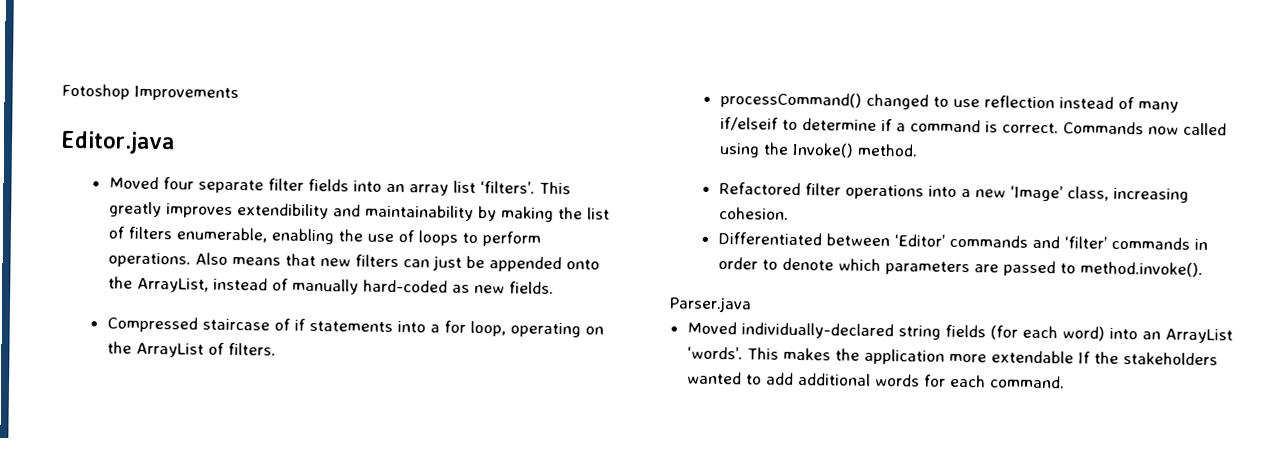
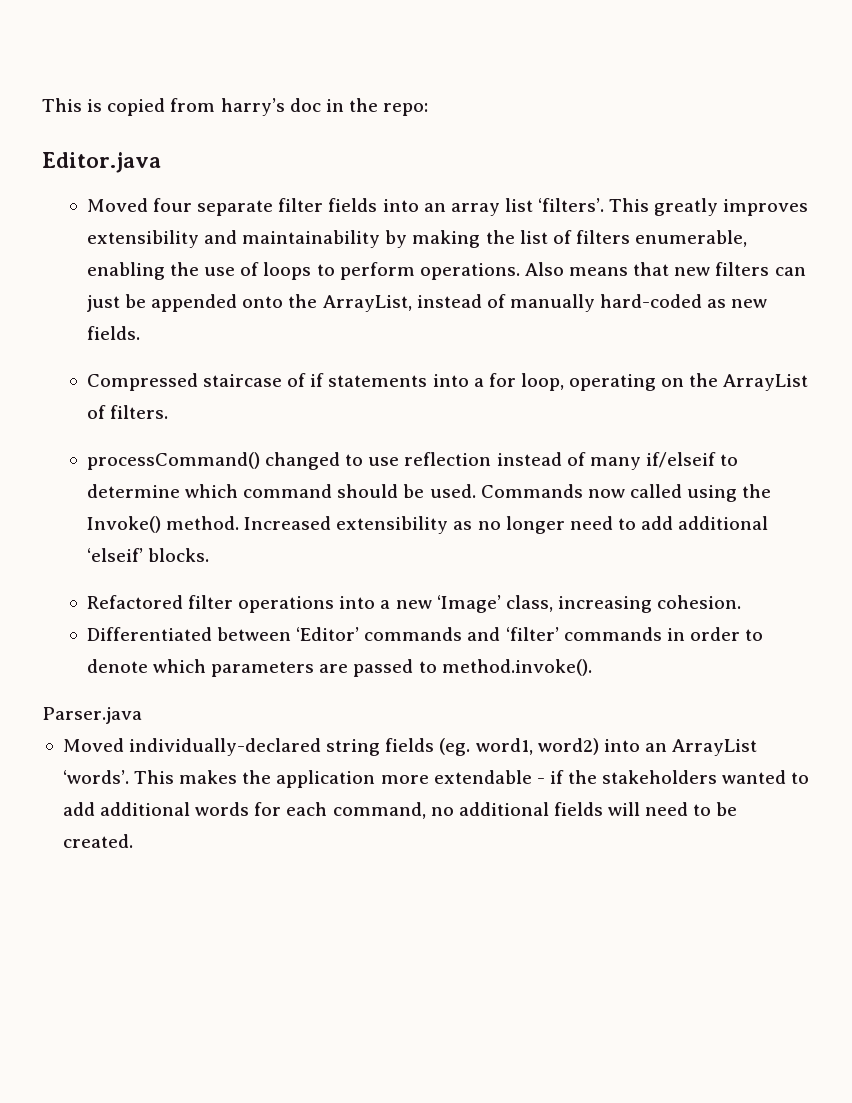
[61,83,239,102] Fotoshop Improvements -> [42,98,429,116] This is copied from harry’s doc in the repo:
[236,203,329,220] extendibility -> [86,230,199,248] extensibility
[880,119,1059,134] if a command is correct. -> [184,484,476,498] which command should be used.
(918, 150) none -> [244,516,769,534] [86,548,209,562] Increased extensibility as no longer need to add additional ‘elseif’ blocks.
[989,325,1105,341] (for each word) -> [439,738,599,756] (eg. word1, word2)
[1077,351,1091,364] If -> [536,770,564,784] - if
[989,375,1065,389] command. -> [332,802,738,819] [62,834,133,848] command, no additional fields will need to be created.

